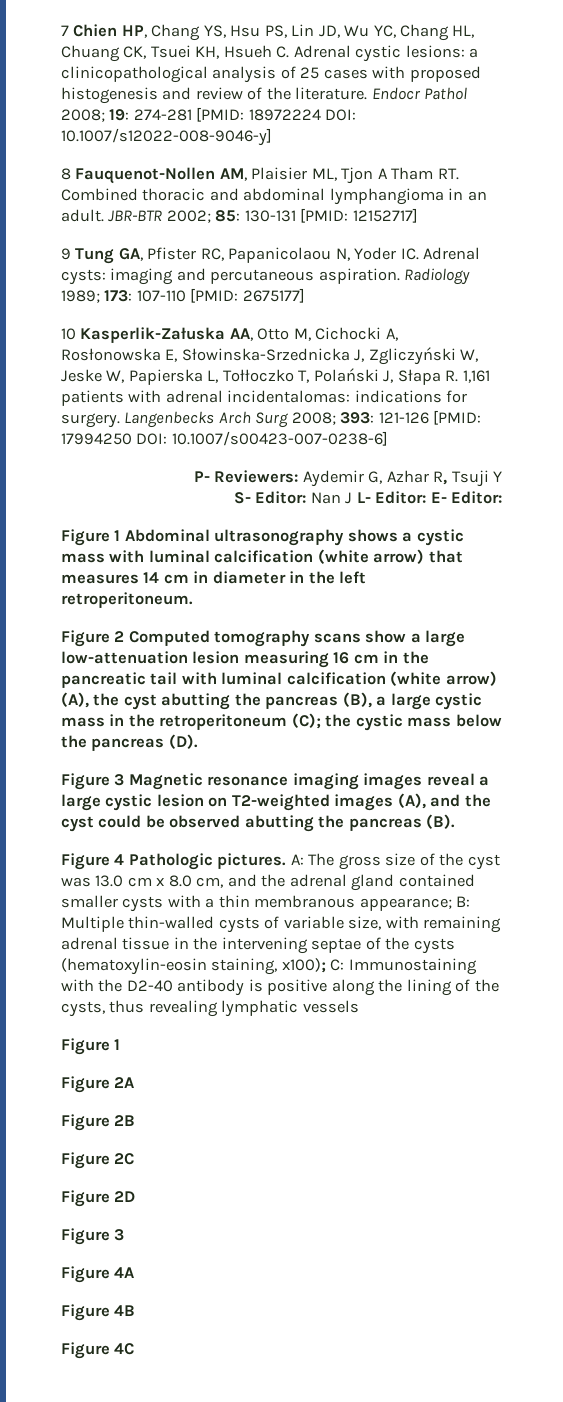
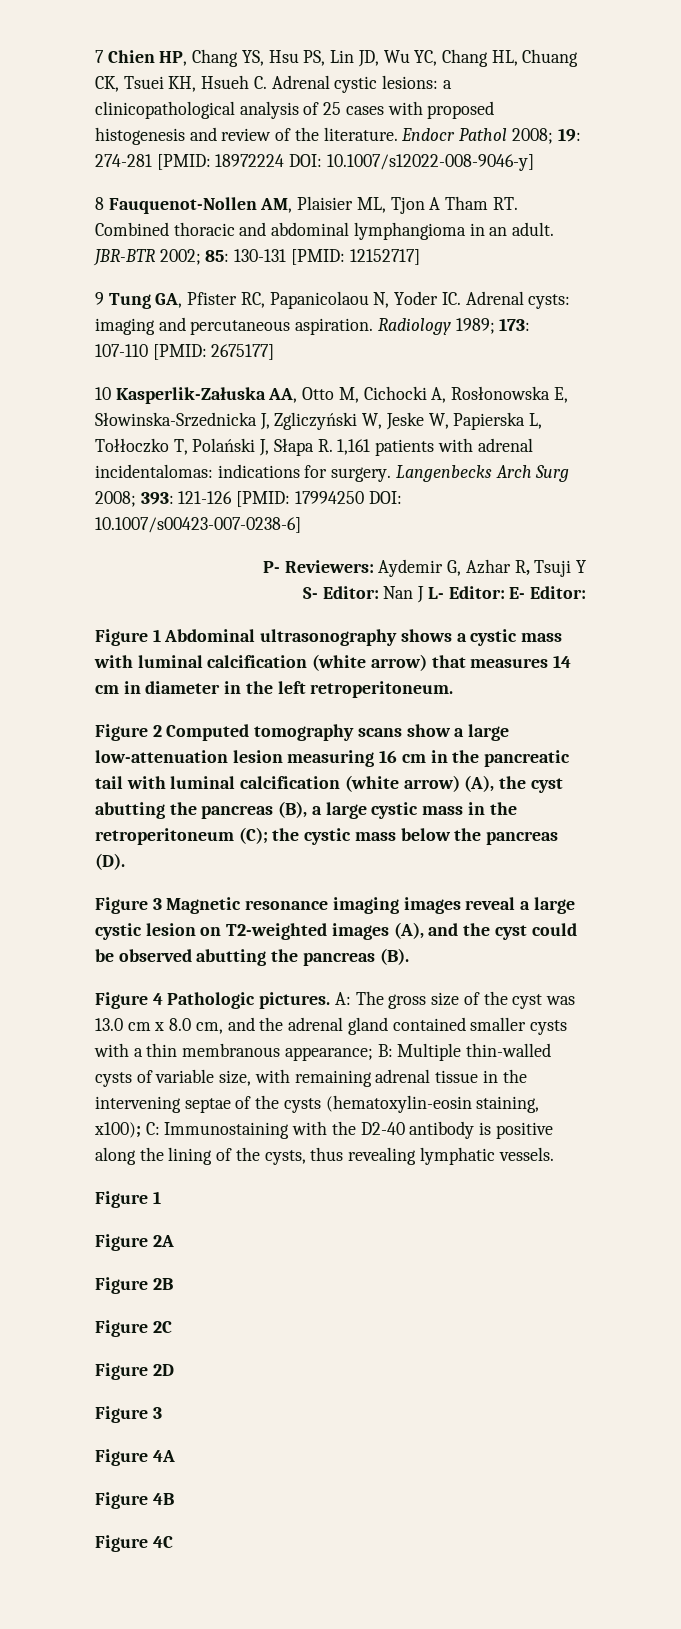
[302,1000,359,1013] vessels -> [498,1147,554,1161] vessels.

